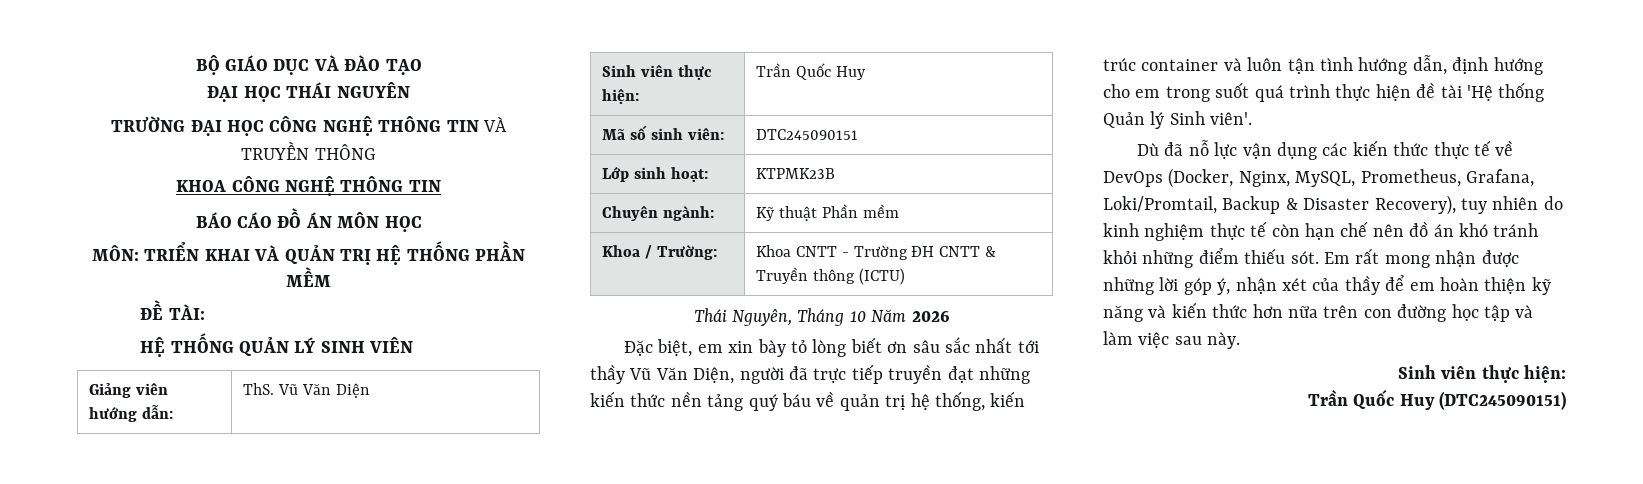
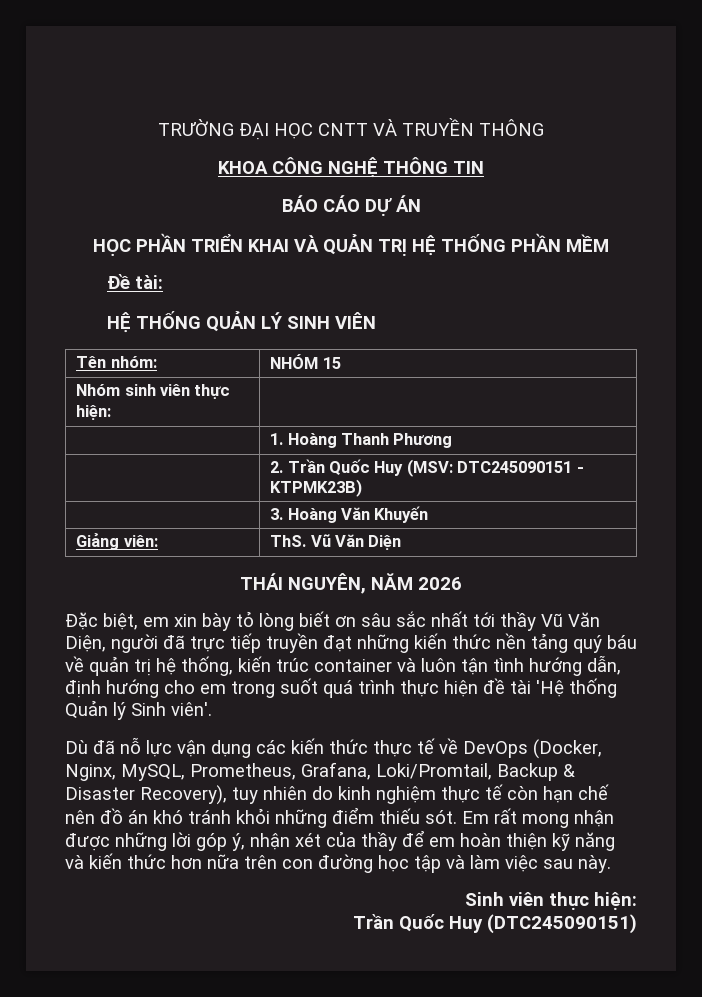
[195,55,422,75] [207,82,410,102] [111,116,479,136] BỘ GIÁO DỤC VÀ ĐÀO TẠO // ĐẠI HỌC THÁI NGUYÊN // TRƯỜNG ĐẠI HỌC CÔNG NGHỆ THÔNG TIN -> [158,119,368,140] TRƯỜNG ĐẠI HỌC CNTT
[277,208,302,228] ĐỒ -> [364,198,392,216] DỰ
[337,212,422,232] [91,245,139,261] MÔN HỌC // MÔN: -> [93,233,186,256] // HỌC PHẦN
[140,300,205,320] ĐỀ TÀI: -> [107,274,164,289] Đề tài:
[88,383,168,398] [88,405,173,422] [242,383,370,398] [601,65,711,80] [601,89,639,104] [755,63,866,80] [601,125,724,140] [755,129,858,140] [601,166,708,182] [755,168,835,179] [601,205,714,221] [755,204,899,221] [601,244,717,260] [755,245,997,260] [755,267,905,285] [693,308,907,326] Giảng viên hướng dẫn: | ThS. Vũ Văn Diện // Sinh viên thực hiện: | Trần Quốc Huy // Mã số sinh viên: | DTC245090151 // Lớp sinh hoạt: | KTPMK23B // Chuyên ngành: | Kỹ thuật Phần mềm // Khoa / Trường: | Khoa CNTT - Trường ĐH CNTT & Truyền thông (ICTU) // Thái Nguyên, Tháng 10 Năm -> [76,356,157,368] [270,354,341,369] [76,384,231,399] [76,405,112,420] [270,433,453,448] [270,459,584,477] [270,479,363,497] [270,506,429,523] [76,533,158,550] [270,534,402,550] [240,573,413,594] Tên nhóm: | NHÓM 15 // Nhóm sinh viên thực hiện: | // | 1. Hoàng Thanh Phương // | 2. Trần Quốc Huy (MSV: DTC245090151 - KTPMK23B) // | 3. Hoàng Văn Khuyến // Giảng viên: | ThS. Vũ Văn Diện // THÁI NGUYÊN, NĂM

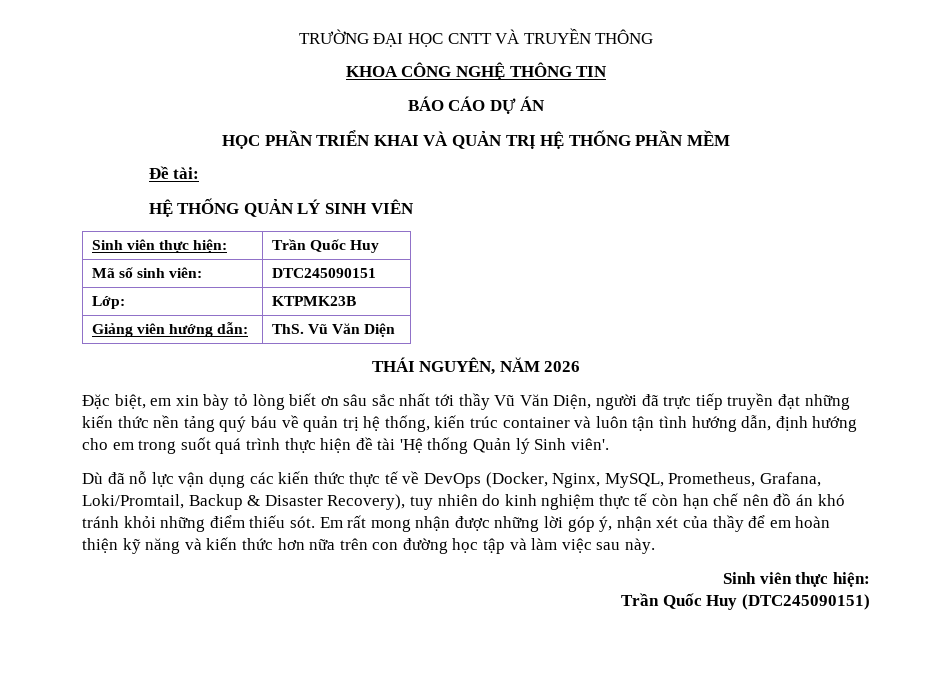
[76,356,157,368] [270,354,341,369] [76,384,231,399] [76,405,112,420] [270,433,453,448] [270,459,584,477] [270,479,363,497] [270,506,429,523] [76,533,158,550] Tên nhóm: | NHÓM 15 // Nhóm sinh viên thực hiện: | // | 1. Hoàng Thanh Phương // | 2. Trần Quốc Huy (MSV: DTC245090151 - KTPMK23B) // | 3. Hoàng Văn Khuyến // Giảng viên: -> [91,239,228,253] [271,239,380,253] [91,267,203,278] [271,268,376,278] [91,296,125,309] [271,296,356,306] [91,322,249,337] Sinh viên thực hiện: | Trần Quốc Huy // Mã số sinh viên: | DTC245090151 // Lớp: | KTPMK23B // Giảng viên hướng dẫn:

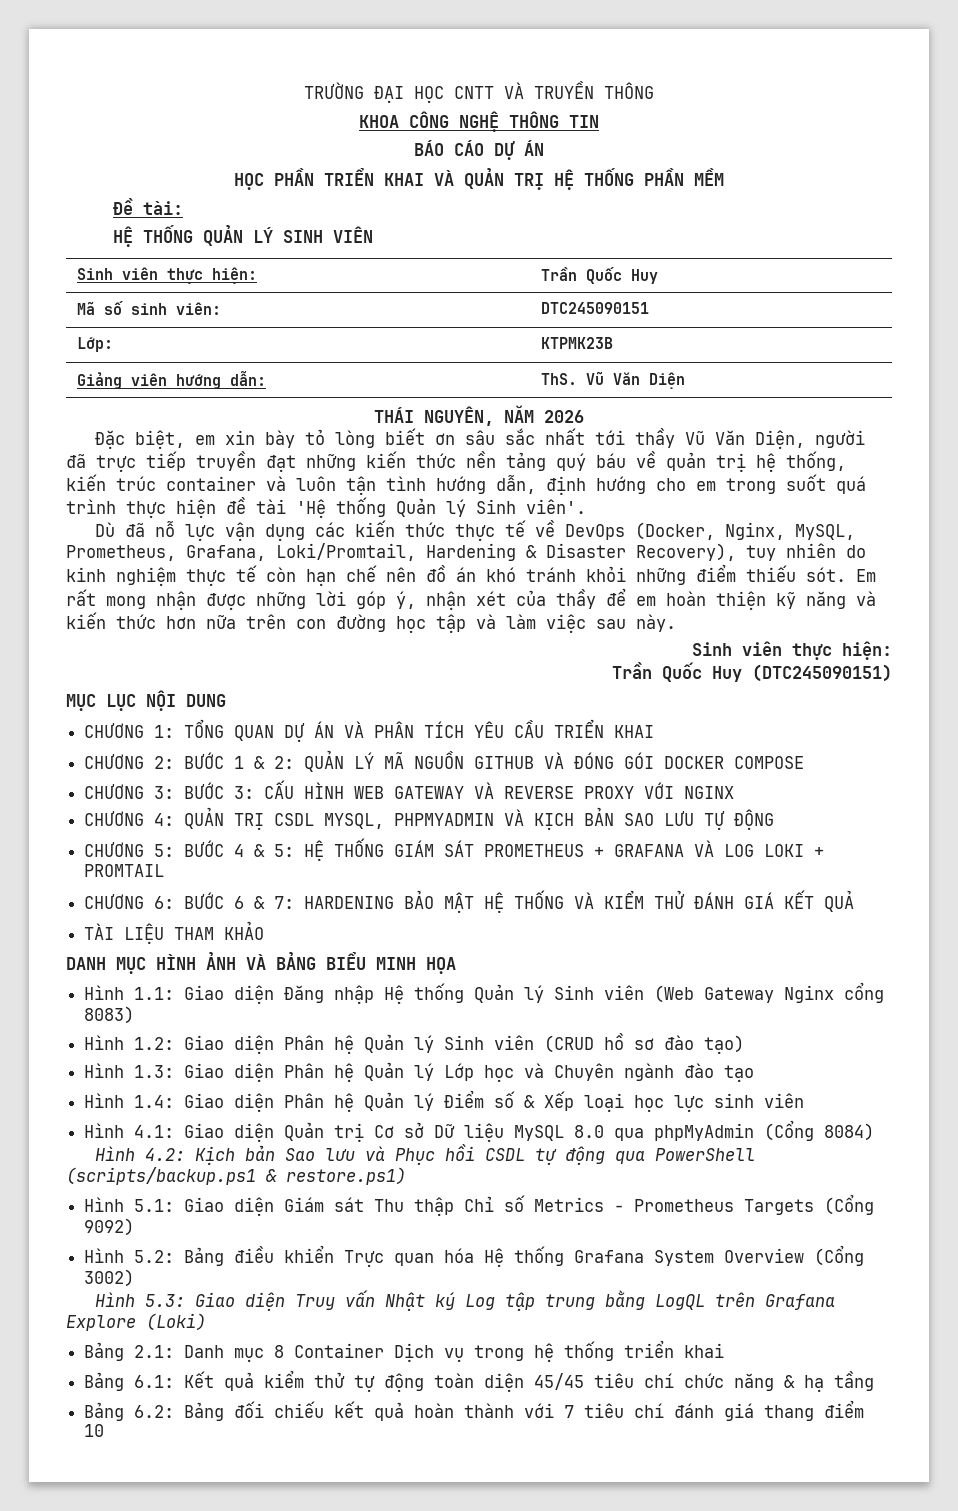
[188,494,243,510] Backup -> [426,543,516,561] Hardening
(871, 602) none -> [66,690,226,711] [84,719,655,742] [84,750,805,772] [84,780,735,799] [84,807,775,830] [84,838,825,861] [84,864,165,877] [84,890,855,913] [84,921,265,944] [66,952,456,974] [84,982,885,1004] [84,1006,135,1024] [84,1033,745,1054] [84,1062,755,1082] [84,1090,805,1112] [84,1120,875,1142] [94,1144,755,1165] [66,1167,406,1185] [84,1194,875,1216] [84,1218,135,1236] [84,1245,865,1267] [84,1269,135,1287] [94,1290,835,1311] [66,1313,206,1331] [84,1340,725,1362] [84,1370,875,1392] [84,1400,865,1421] [84,1424,105,1437] // MỤC LỤC NỘI DUNG // CHƯƠNG 1: TỔNG QUAN DỰ ÁN VÀ PHÂN TÍCH YÊU CẦU TRIỂN KHAI // CHƯƠNG 2: BƯỚC 1 & 2: QUẢN LÝ MÃ NGUỒN GITHUB VÀ ĐÓNG GÓI DOCKER COMPOSE // CHƯƠNG 3: BƯỚC 3: CẤU HÌNH WEB GATEWAY VÀ REVERSE PROXY VỚI NGINX // CHƯƠNG 4: QUẢN TRỊ CSDL MYSQL, PHPMYADMIN VÀ KỊCH BẢN SAO LƯU TỰ ĐỘNG // CHƯƠNG 5: BƯỚC 4 & 5: HỆ THỐNG GIÁM SÁT PROMETHEUS + GRAFANA VÀ LOG LOKI + PROMTAIL // CHƯƠNG 6: BƯỚC 6 & 7: HARDENING BẢO MẬT HỆ THỐNG VÀ KIỂM THỬ ĐÁNH GIÁ KẾT QUẢ // TÀI LIỆU THAM KHẢO // DANH MỤC HÌNH ẢNH VÀ BẢNG BIỂU MINH HỌA // Hình 1.1: Giao diện Đăng nhập Hệ thống Quản lý Sinh viên (Web Gateway Nginx cổng 8083) // Hình 1.2: Giao diện Phân hệ Quản lý Sinh viên (CRUD hồ sơ đào tạo) // Hình 1.3: Giao diện Phân hệ Quản lý Lớp học và Chuyên ngành đào tạo // Hình 1.4: Giao diện Phân hệ Quản lý Điểm số & Xếp loại học lực sinh viên // Hình 4.1: Giao diện Quản trị Cơ sở Dữ liệu MySQL 8.0 qua phpMyAdmin (Cổng 8084) // Hình 4.2: Kịch bản Sao lưu và Phục hồi CSDL tự động qua PowerShell (scripts/backup.ps1 & restore.ps1) // Hình 5.1: Giao diện Giám sát Thu thập Chỉ số Metrics - Prometheus Targets (Cổng 9092) // Hình 5.2: Bảng điều khiển Trực quan hóa Hệ thống Grafana System Overview (Cổng 3002) // Hình 5.3: Giao diện Truy vấn Nhật ký Log tập trung bằng LogQL trên Grafana Explore (Loki) // Bảng 2.1: Danh mục 8 Container Dịch vụ trong hệ thống triển khai // Bảng 6.1: Kết quả kiểm thử tự động toàn diện 45/45 tiêu chí chức năng & hạ tầng // Bảng 6.2: Bảng đối chiếu kết quả hoàn thành với 7 tiêu chí đánh giá thang điểm 10

